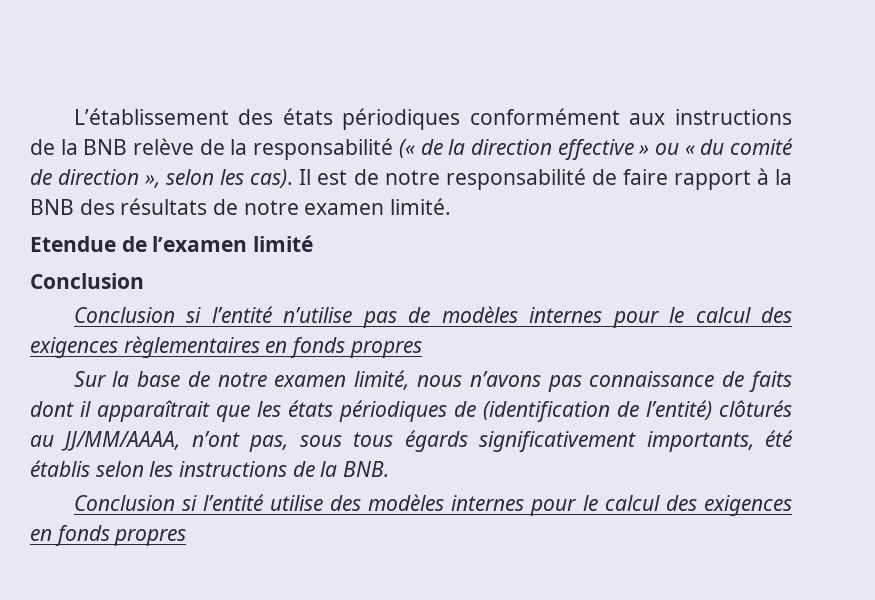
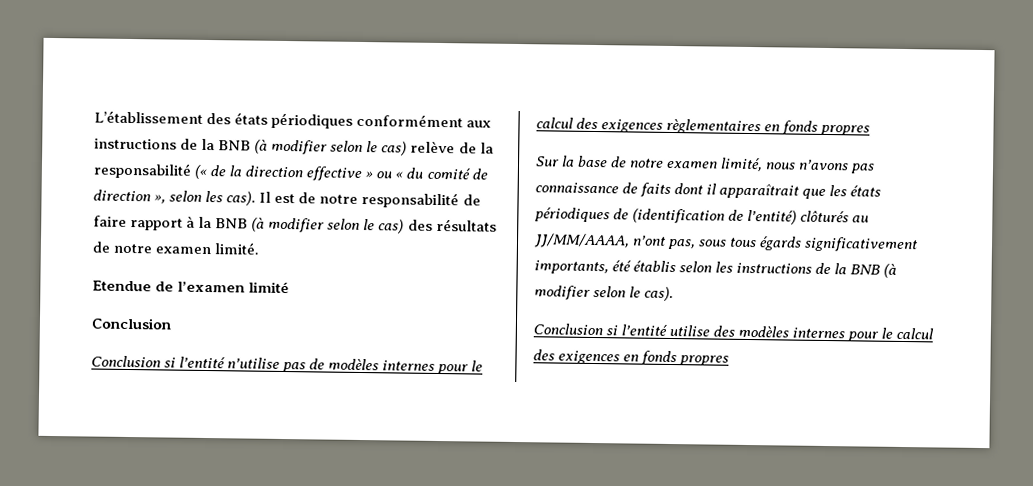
(128, 147) none -> [254,139,408,156] (à modifier selon le cas)
(74, 207) none -> [251,217,405,234] (à modifier selon le cas)
[343,461,390,477] BNB. -> [850,263,898,278] [534,285,675,302] BNB (à modifier selon le cas).

